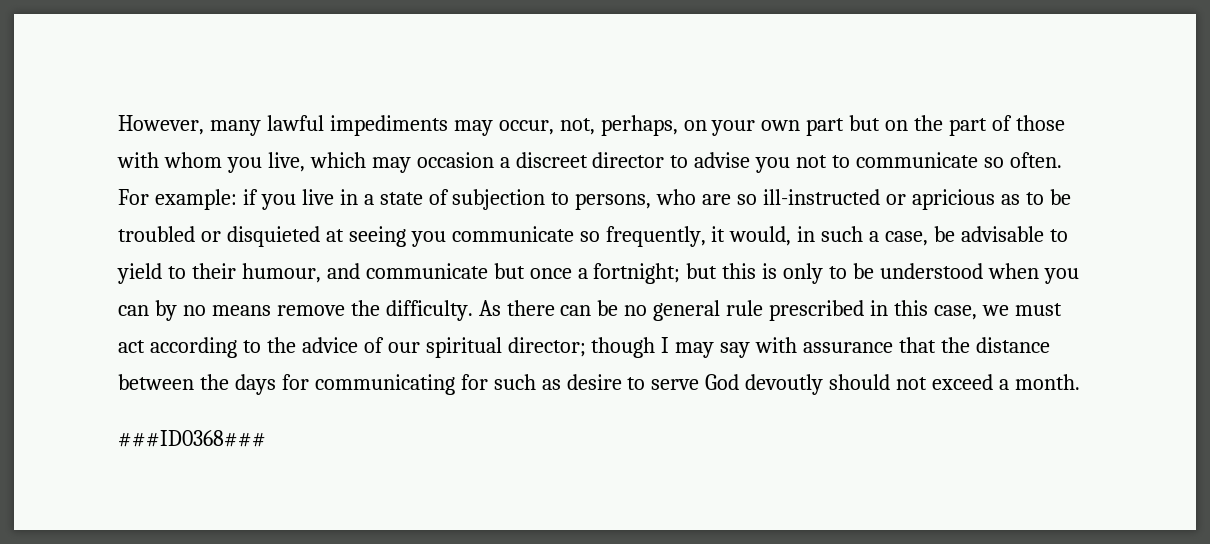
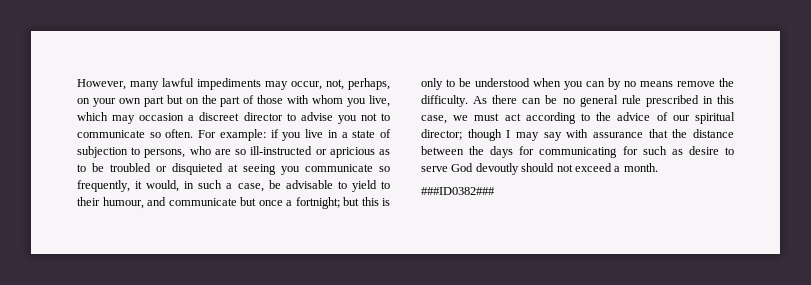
[118,430,266,447] ###ID0368### -> [421,187,495,195] ###ID0382###

